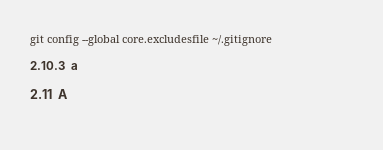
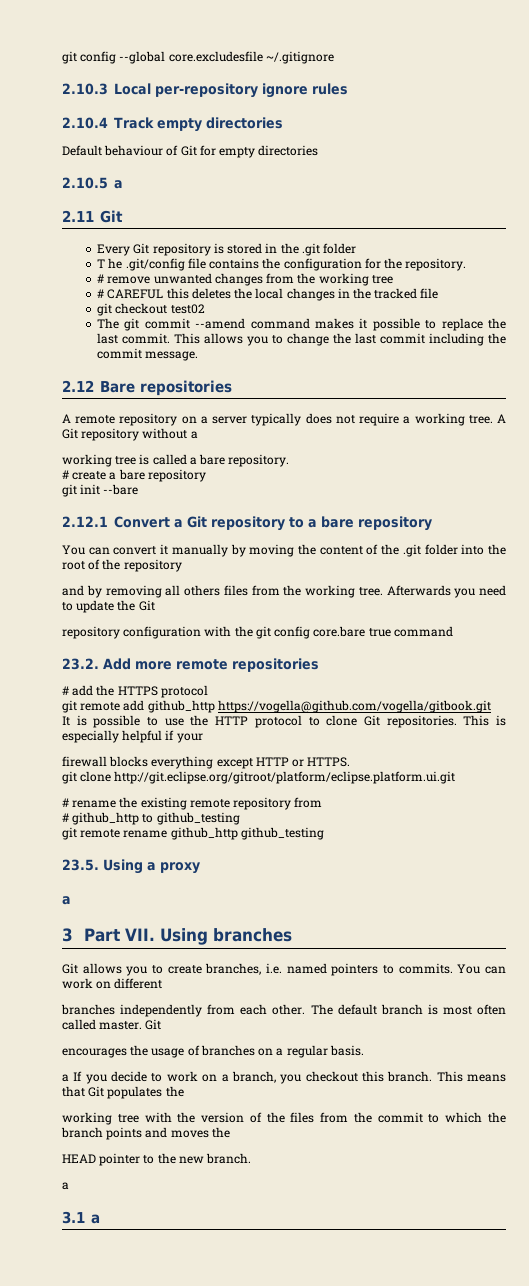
[70,63,78,70] [30,89,68,99] a // 2.11 A -> [114,83,348,98] [62,117,283,132] [62,145,319,158] [62,177,123,189] [62,210,123,223] [97,243,356,256] [97,258,467,271] [97,273,393,286] [97,288,439,301] [97,303,205,316] [97,318,506,331] [97,333,507,346] [97,348,199,361] [62,380,232,396] [62,413,506,426] [62,428,198,441] [62,454,290,467] [62,469,206,482] [62,484,139,497] [62,516,432,531] [62,544,507,557] [62,559,182,572] [62,585,506,598] [62,600,155,613] [62,626,453,639] [62,658,319,672] [62,685,208,698] [62,700,491,713] [62,715,506,728] [62,730,203,743] [62,756,351,769] [62,771,456,784] [62,797,323,810] [62,812,240,825] [62,827,324,840] [62,859,200,874] [62,896,71,905] [62,928,292,945] [62,963,507,976] [62,978,163,989] [61,1004,507,1017] [62,1019,162,1030] [62,1045,364,1058] [62,1071,506,1084] [62,1086,184,1099] [62,1112,507,1125] [61,1127,230,1140] [62,1153,252,1166] [62,1182,69,1190] [62,1211,100,1224] Local per-repository ignore rules // 2.10.4 Track empty directories // Default behaviour of Git for empty directories // 2.10.5 a // 2.11 Git // Every Git repository is stored in the .git folder // T he .git/config file contains the configuration for the repository. // # remove unwanted changes from the working tree // # CAREFUL this deletes the local changes in the tracked file // git checkout test02 // The git commit --amend command makes it possible to replace the last commit. This allows you to change the last commit including the commit message. // 2.12 Bare repositories // A remote repository on a server typically does not require a working tree. A Git repository without a // working tree is called a bare repository. // # create a bare repository // git init --bare // 2.12.1 Convert a Git repository to a bare repository // You can convert it manually by moving the content of the .git folder into the root of the repository // and by removing all others files from the working tree. Afterwards you need to update the Git // repository configuration with the git config core.bare true command // 23.2. Add more remote repositories // # add the HTTPS protocol // git remote add github_http https://vogella@github.com/vogella/gitbook.git // It is possible to use the HTTP protocol to clone Git repositories. This is especially helpful if your // firewall blocks everything except HTTP or HTTPS. // git clone http://git.eclipse.org/gitroot/platform/eclipse.platform.ui.git // # rename the existing remote repository from // # github_http to github_testing // git remote rename github_http github_testing // 23.5. Using a proxy // a // 3 Part VII. Using branches // Git allows you to create branches, i.e. named pointers to commits. You can work on different // branches independently from each other. The default branch is most often called master. Git // encourages the usage of branches on a regular basis. // a If you decide to work on a branch, you checkout this branch. This means that Git populates the // working tree with the version of the files from the commit to which the branch points and moves the // HEAD pointer to the new branch. // a // 3.1 a

